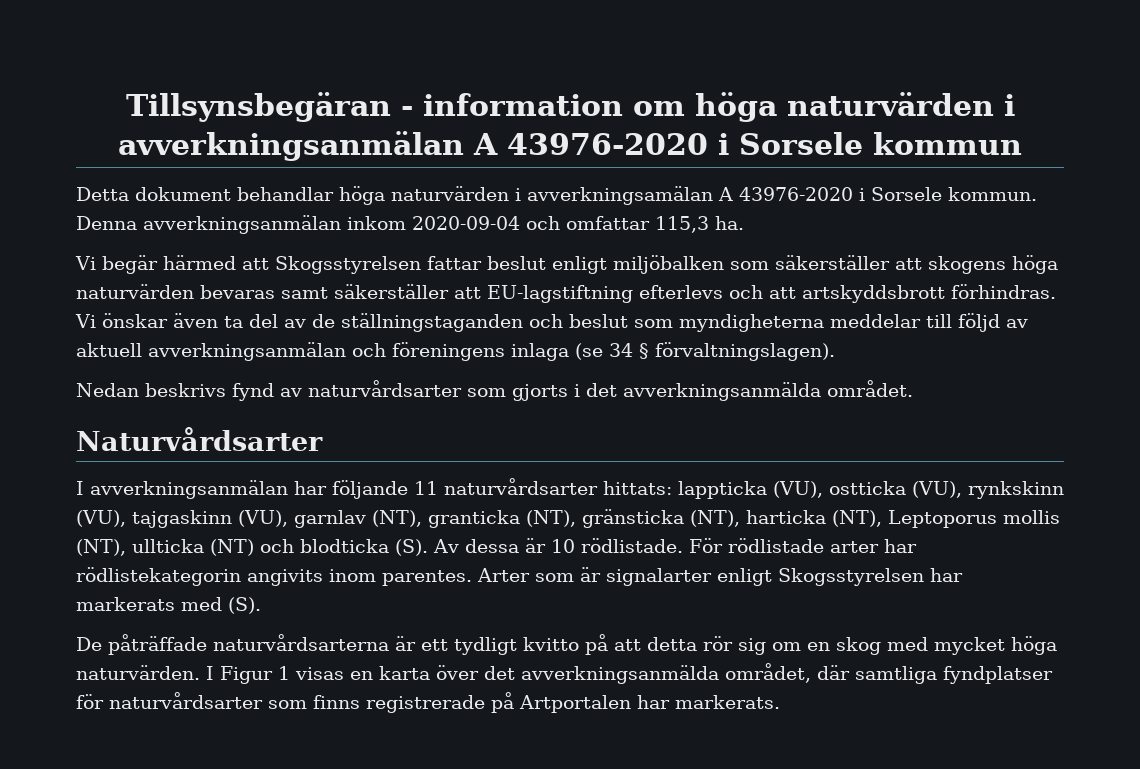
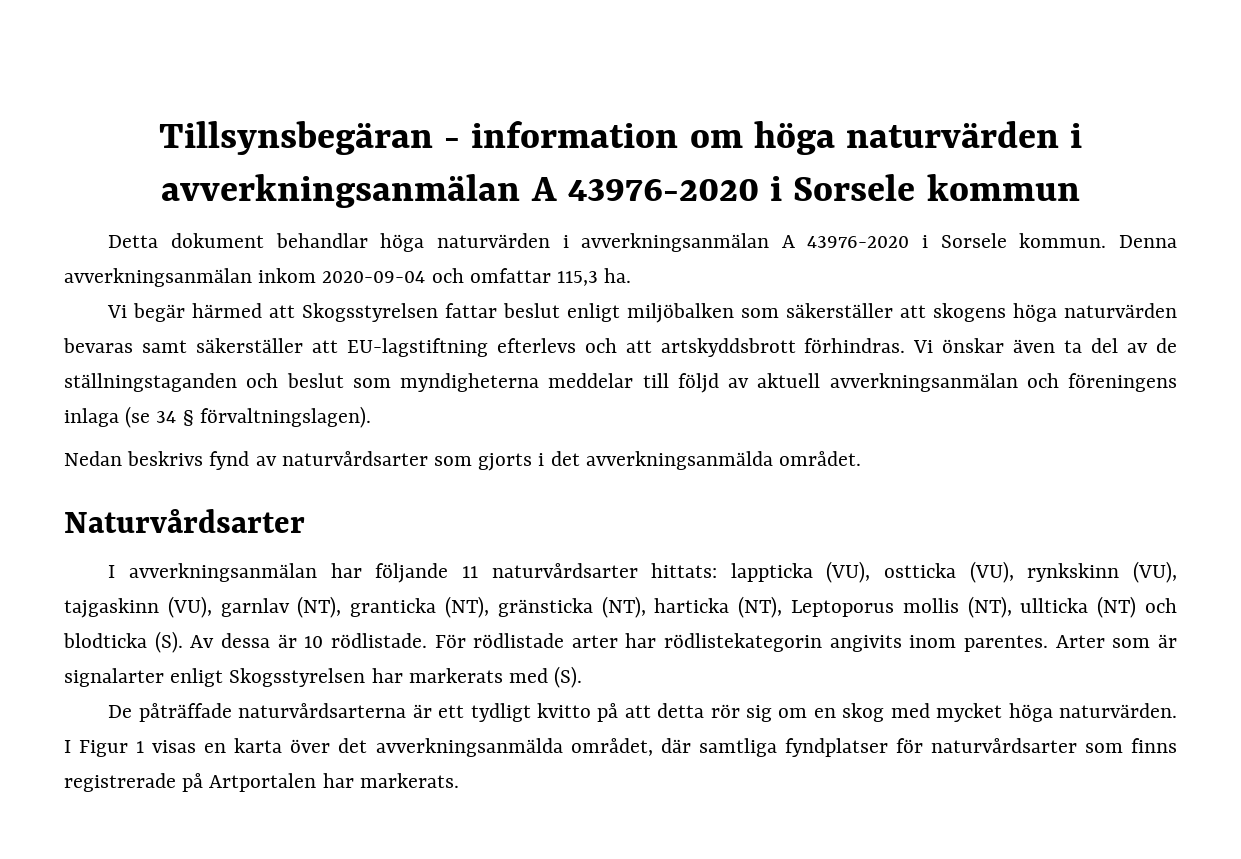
[527,186,713,205] avverkningsamälan -> [581,233,770,252] avverkningsanmälan

